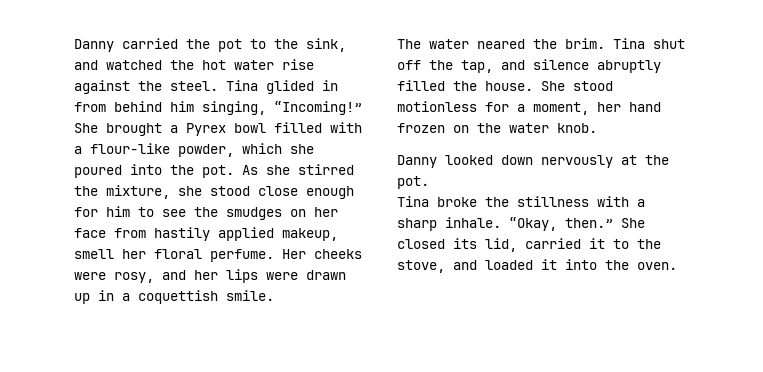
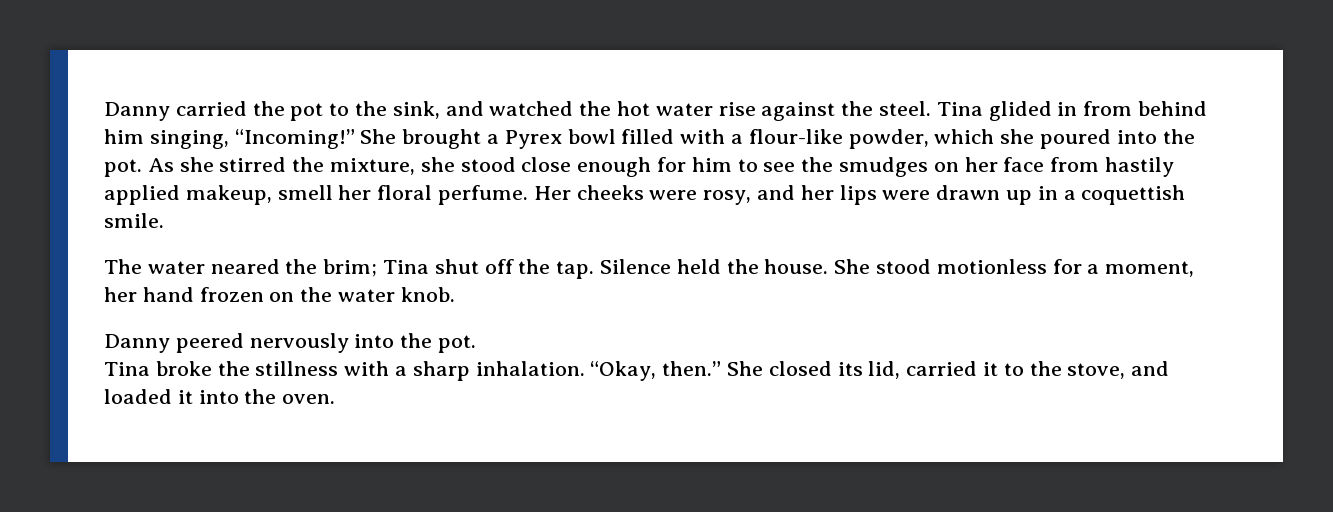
[565,38,605,49] brim. -> [323,259,378,277] brim;
[461,59,661,73] [397,80,445,91] tap, and silence abruptly filled -> [556,259,721,279] tap. Silence held
[445,155,637,168] looked down nervously at -> [175,333,395,353] peered nervously into
[445,217,501,228] inhale. -> [475,361,585,376] inhalation.

